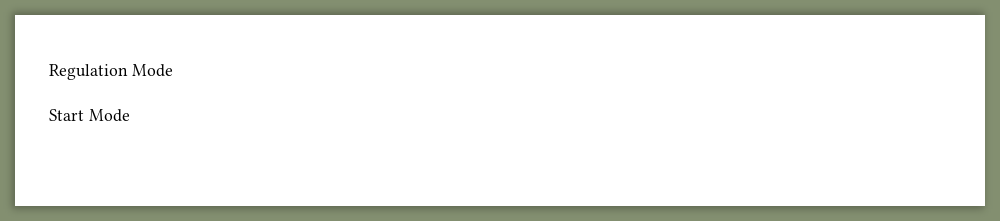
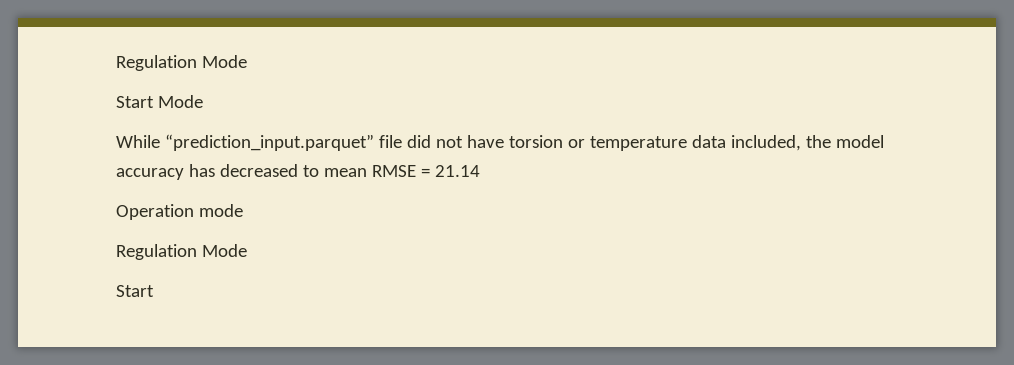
(130, 115) none -> [116,134,884,151] [116,164,480,180] [116,204,243,220] [116,244,247,260] [116,285,154,297] // While “prediction_input.parquet” file did not have torsion or temperature data included, the model accuracy has decreased to mean RMSE = 21.14 // Operation mode // Regulation Mode // Start

